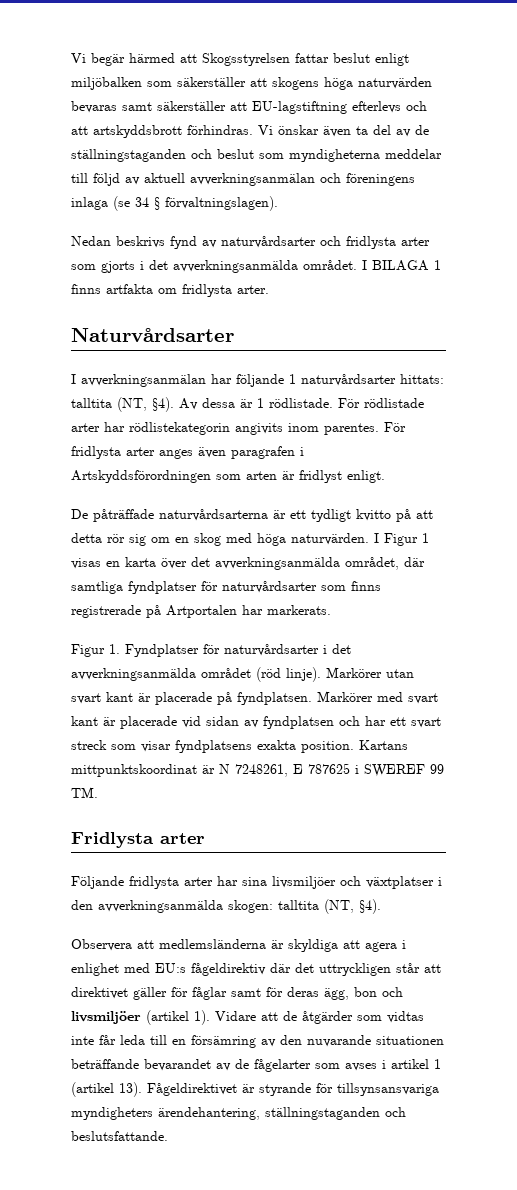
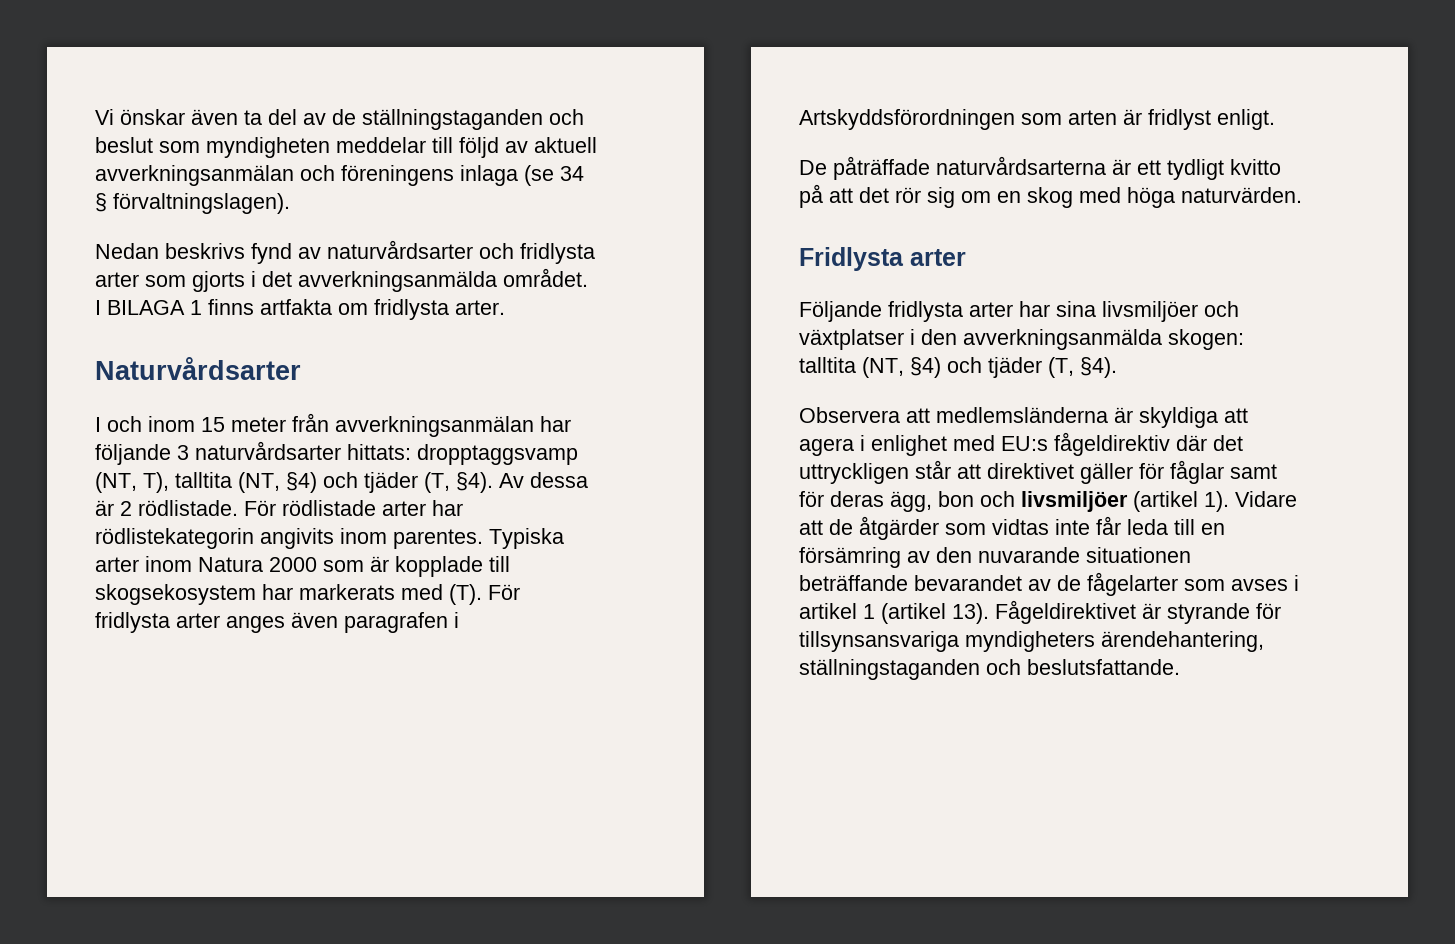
[71,53,409,66] [71,77,432,90] [71,101,427,114] [71,125,273,138] Vi begär härmed att Skogsstyrelsen fattar beslut enligt miljöbalken som säkerställer att skogens höga naturvärden bevaras samt säkerställer att EU-lagstiftning efterlevs och att artskyddsbrott förhindras. Vi -> [95,109,114,125] Vi
[289,149,380,162] myndigheterna -> [206,137,330,158] myndigheten
(76, 379) none -> [107,413,329,432] och inom 15 meter från
[289,374,296,384] 1 -> [177,445,189,460] 3
[71,397,147,412] talltita (NT, -> [417,444,578,465] [95,472,450,493] dropptaggsvamp (NT, T), talltita (NT, §4) och tjäder (T,
[257,398,264,408] 1 -> [120,501,132,516] 2
(379, 429) none -> [489,528,564,549] [95,556,510,577] [95,584,482,605] Typiska arter inom Natura 2000 som är kopplade till skogsekosystem har markerats med (T).
[71,533,102,543] detta -> [859,187,889,203] det
[374,533,429,546] [71,557,425,570] [71,581,381,594] [71,605,331,618] [71,644,351,657] [71,667,414,682] [71,691,438,705] [71,716,441,729] [71,740,408,753] [71,763,444,777] [71,787,98,798] I Figur 1 visas en karta över det avverkningsanmälda området, där samtliga fyndplatser för naturvårdsarter som finns registrerade på Artportalen har markerats. // Figur 1. Fyndplatser för naturvårdsarter i det avverkningsanmälda området (röd linje). Markörer utan svart kant är placerade på fyndplatsen. Markörer med svart kant är placerade vid sidan av fyndplatsen och har ett svart streck som visar fyndplatsens exakta position. Kartans mittpunktskoordinat är N 7248261, E 787625 i SWEREF 99 TM. -> (1302, 195) none
(354, 906) none -> [910,357,1074,378] §4) och tjäder (T,

